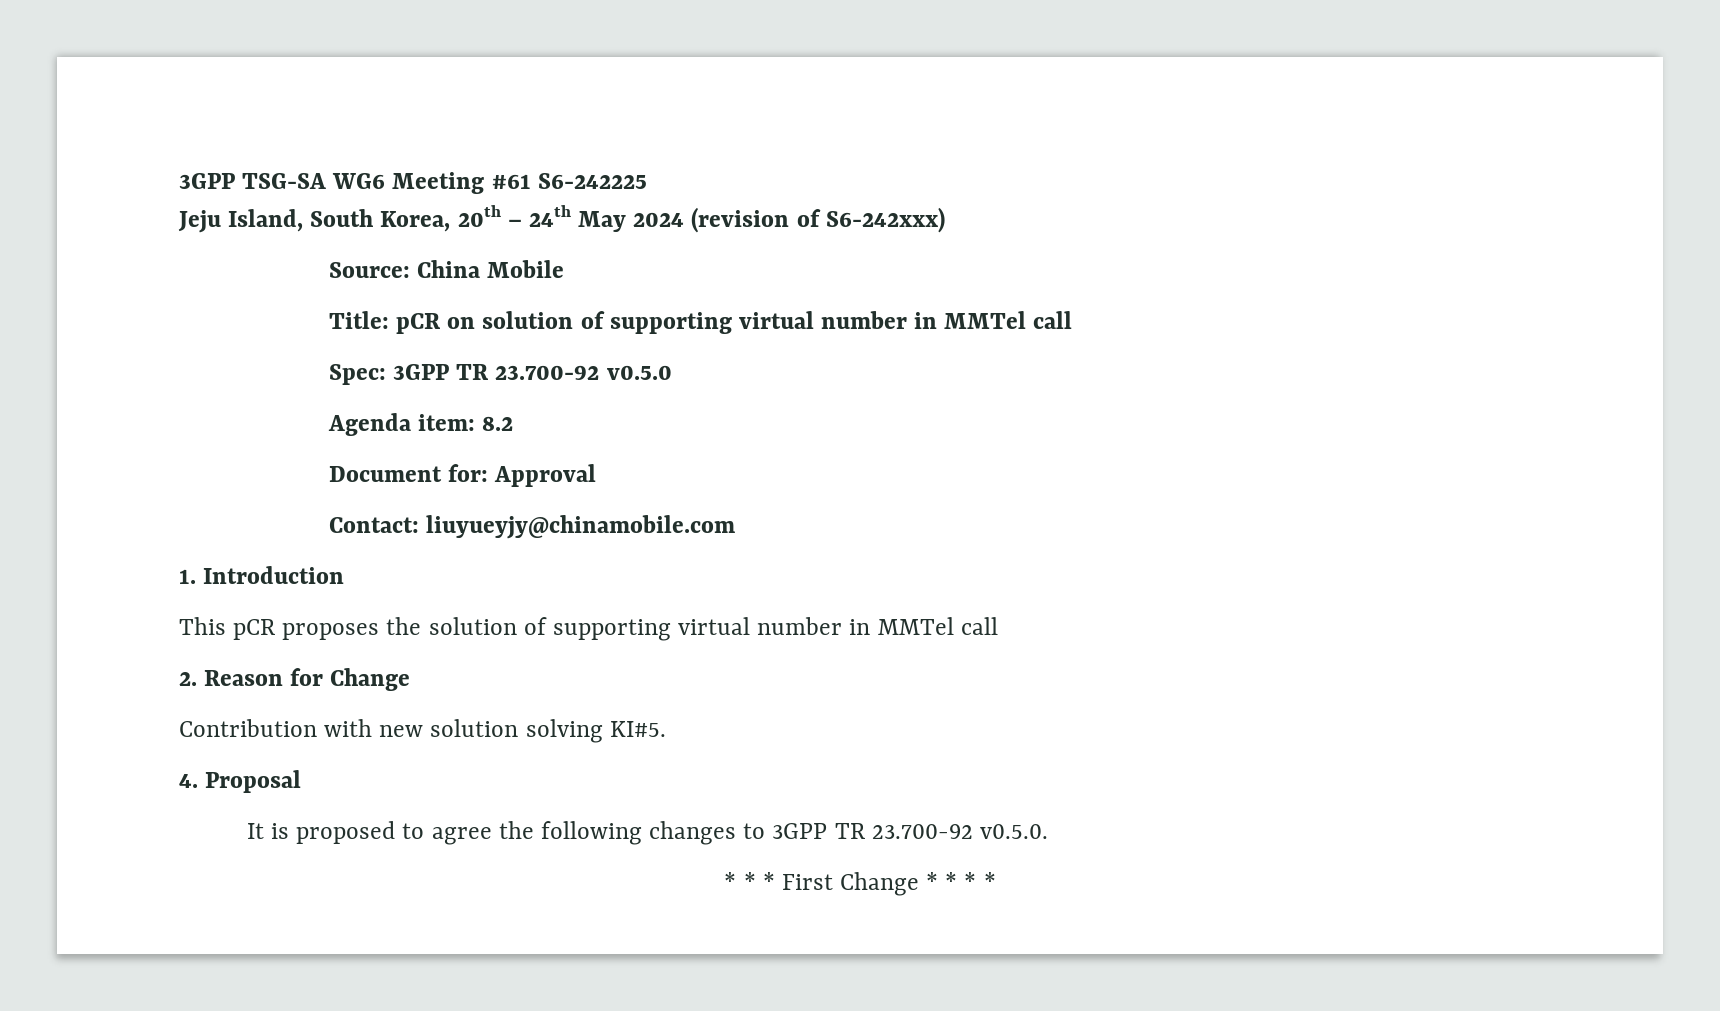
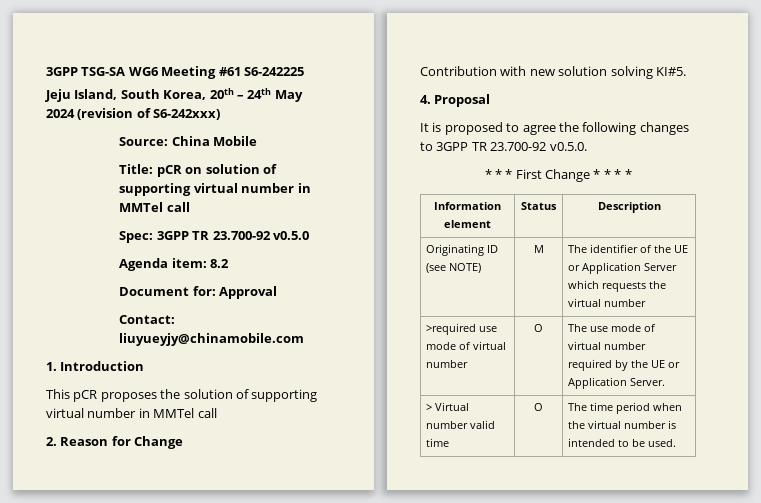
(996, 881) none -> [434,202,501,210] [444,220,491,228] [521,202,557,210] [597,202,661,213] [426,244,499,256] [426,263,482,273] [533,245,544,253] [568,244,689,253] [568,262,678,274] [568,280,667,292] [568,298,647,307] [426,323,498,335] [426,341,507,350] [426,360,469,368] [534,324,543,332] [568,324,657,332] [568,341,647,350] [568,359,681,371] [568,377,666,389] [426,402,470,411] [426,420,496,429] [426,438,450,447] [534,403,543,411] [568,402,683,414] [568,420,677,429] [568,438,677,447] // Information element | Status | Description // Originating ID (see NOTE) | M | The identifier of the UE or Application Server which requests the virtual number // >required use mode of virtual number | O | The use mode of virtual number required by the UE or Application Server. // > Virtual number valid time | O | The time period when the virtual number is intended to be used.

